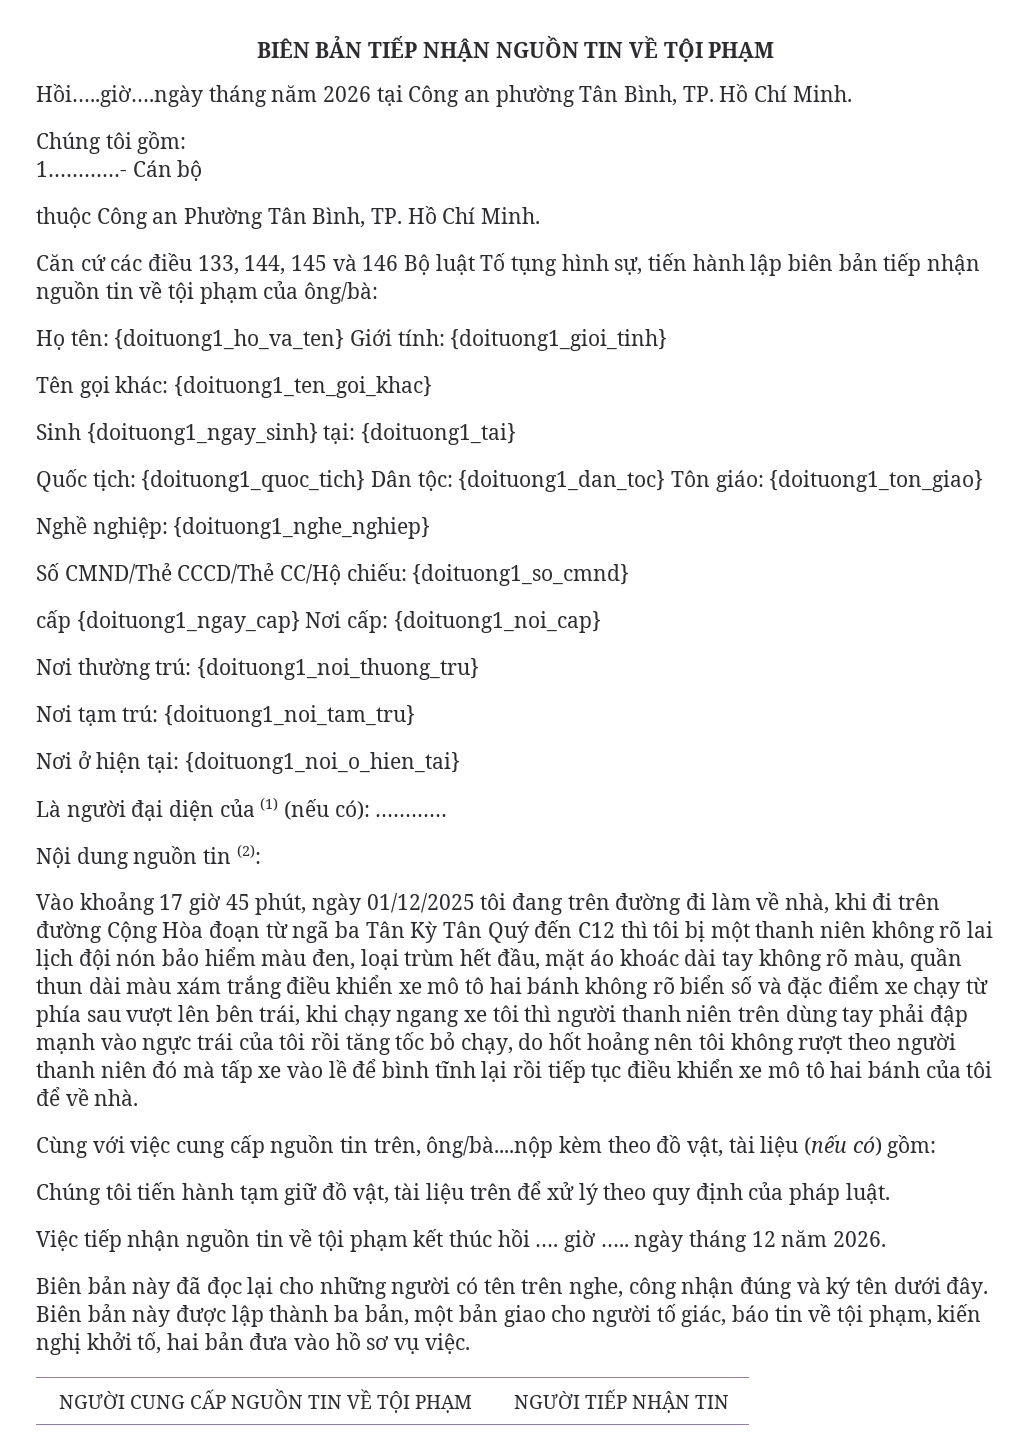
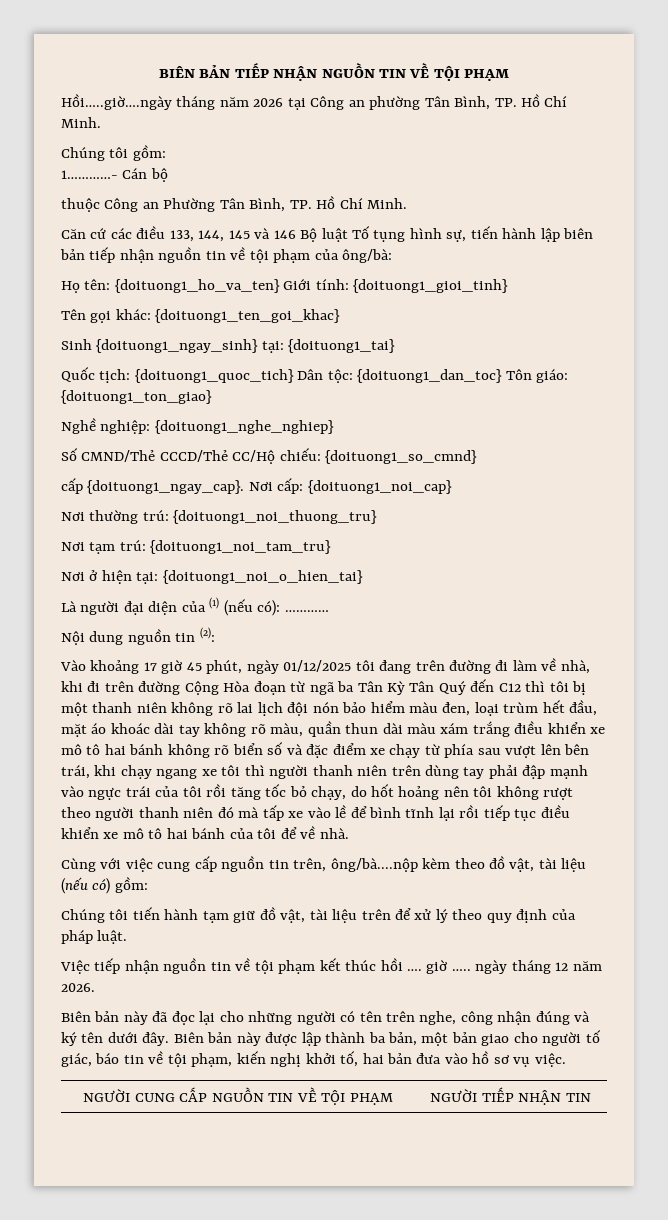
[76,611,300,633] {doituong1_ngay_cap} -> [87,480,245,494] {doituong1_ngay_cap}.

